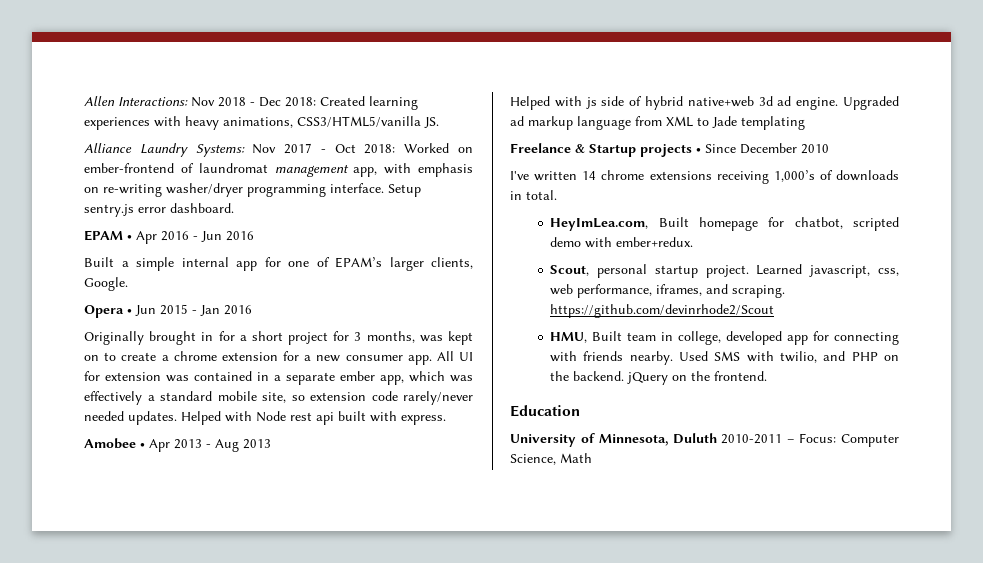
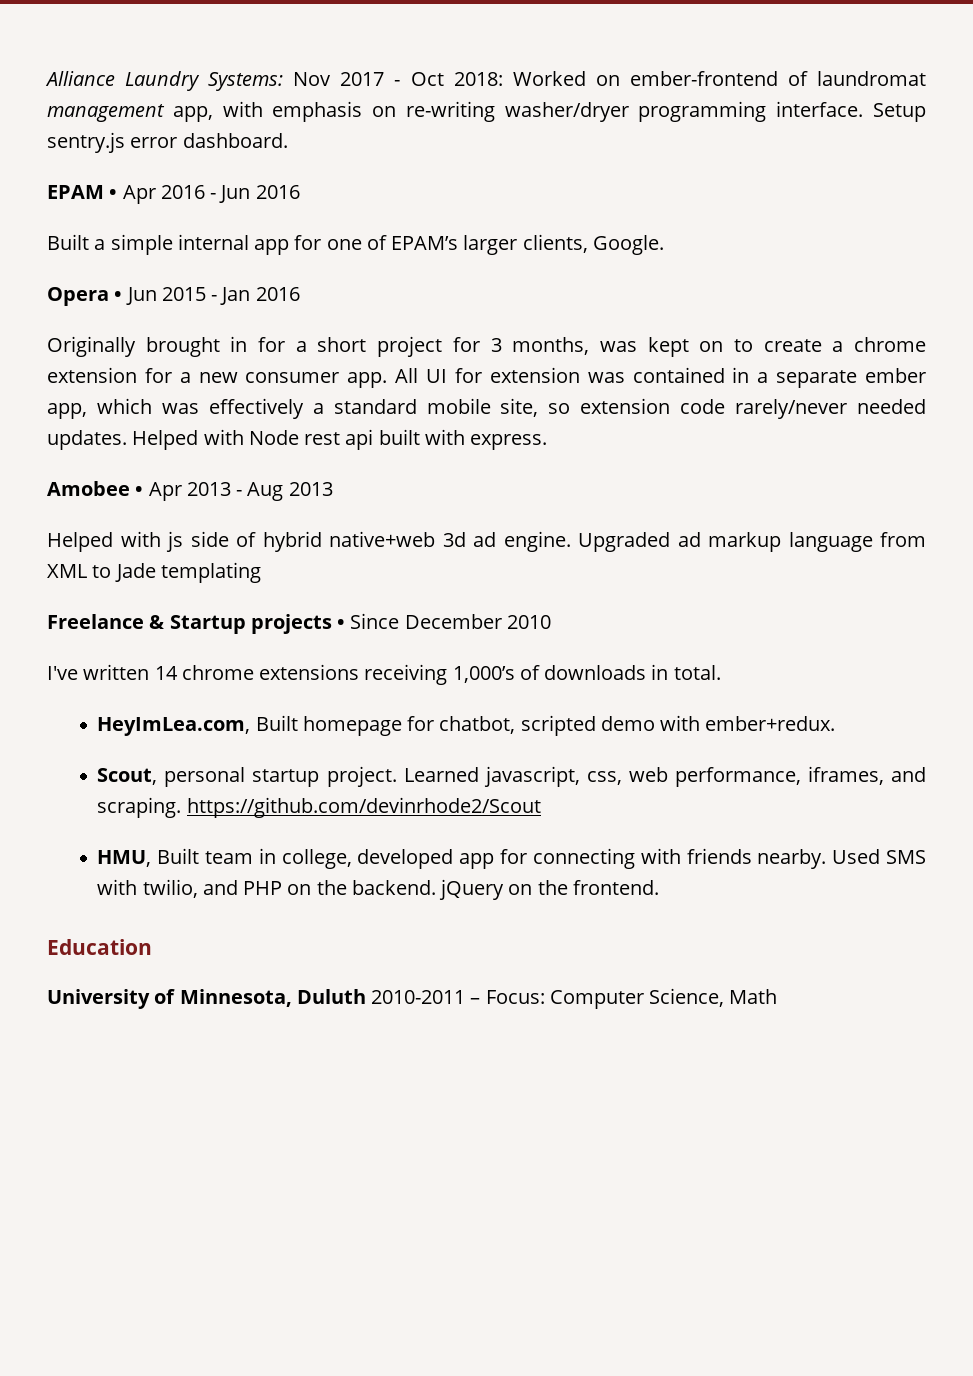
[84,96,418,110] [84,116,439,130] Allen Interactions: Nov 2018 - Dec 2018: Created learning experiences with heavy animations, CSS3/HTML5/vanilla JS. // -> (45, 78) none

